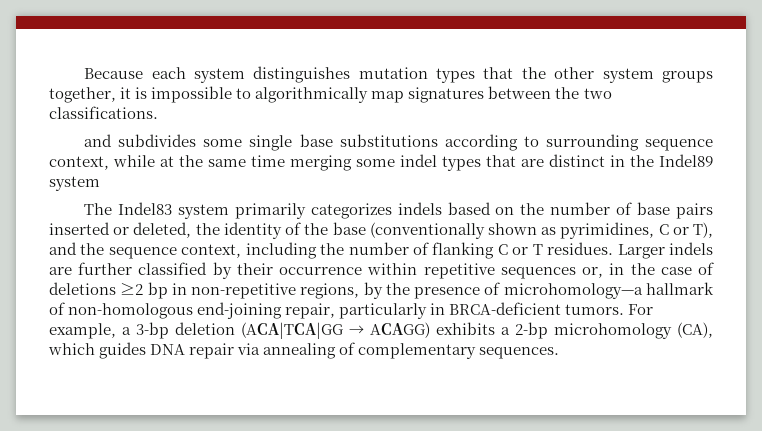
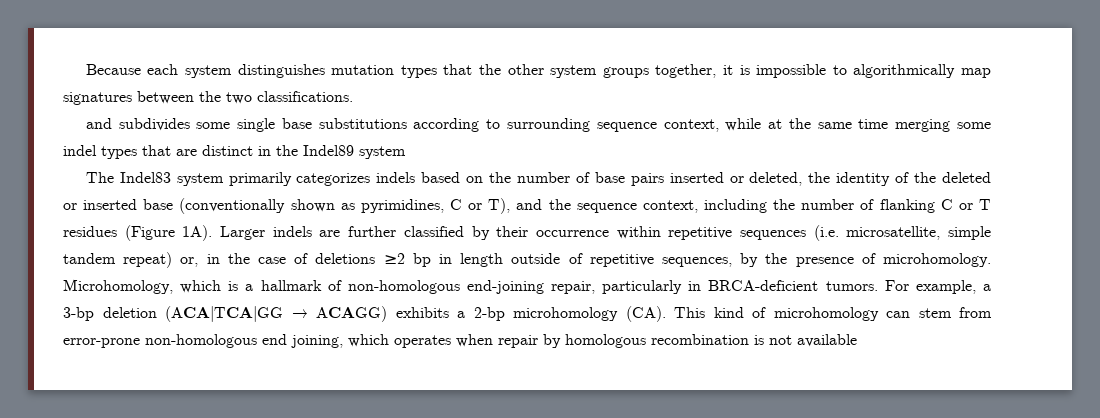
(329, 229) none -> [941,172,991,183] [63,199,138,210] deleted or inserted
[547,242,614,255] residues. -> [63,225,213,241] residues (Figure 1A).
(576, 273) none -> [813,225,991,241] [63,252,173,268] (i.e. microsatellite, simple tandem repeat)
[191,282,643,299] non-repetitive regions, by the presence of microhomology—a -> [460,253,992,267] [63,279,254,294] length outside of repetitive sequences, by the presence of microhomology. Microhomology, which is a
[677,322,713,338] [48,342,560,359] (CA), which guides DNA repair via annealing of complementary sequences. -> [625,306,992,322] [63,334,857,348] (CA). This kind of microhomology can stem from error-prone non-homologous end joining, which operates when repair by homologous recombination is not available

